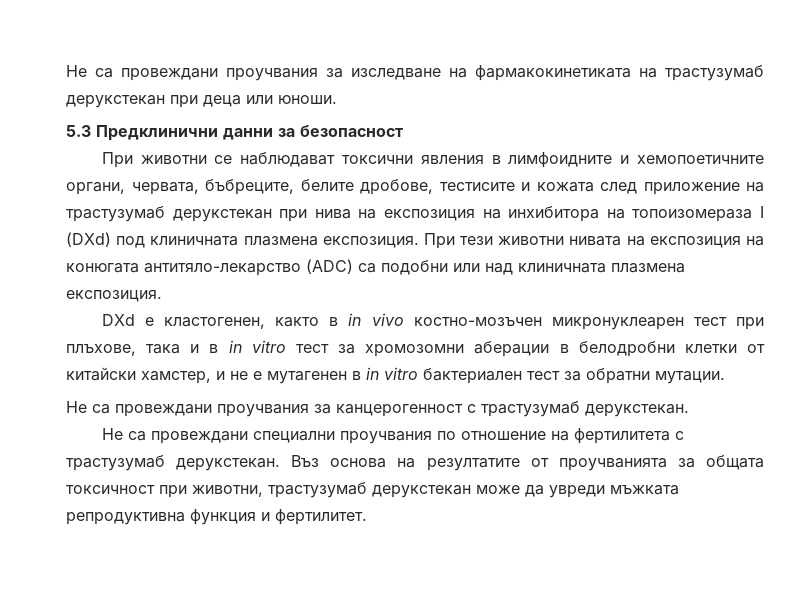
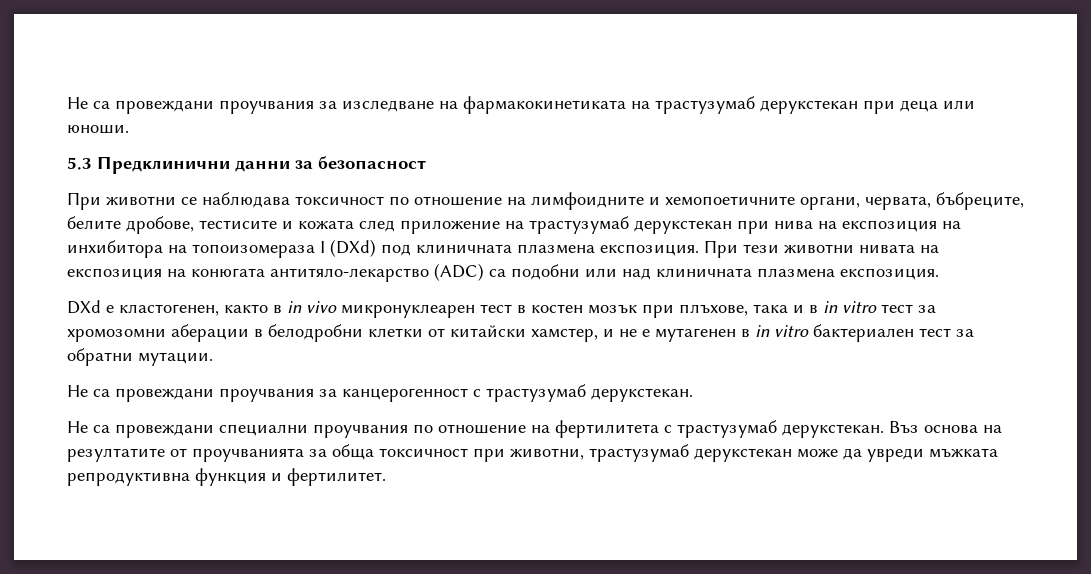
[240,152,501,167] наблюдават токсични явления в -> [202,192,526,208] наблюдава токсичност по отношение на
[413,317,542,326] костно-мозъчен -> (337, 307) none
(727, 321) none -> [517,304,637,314] в костен мозък
[705,455,764,470] общата -> [332,444,374,460] обща

